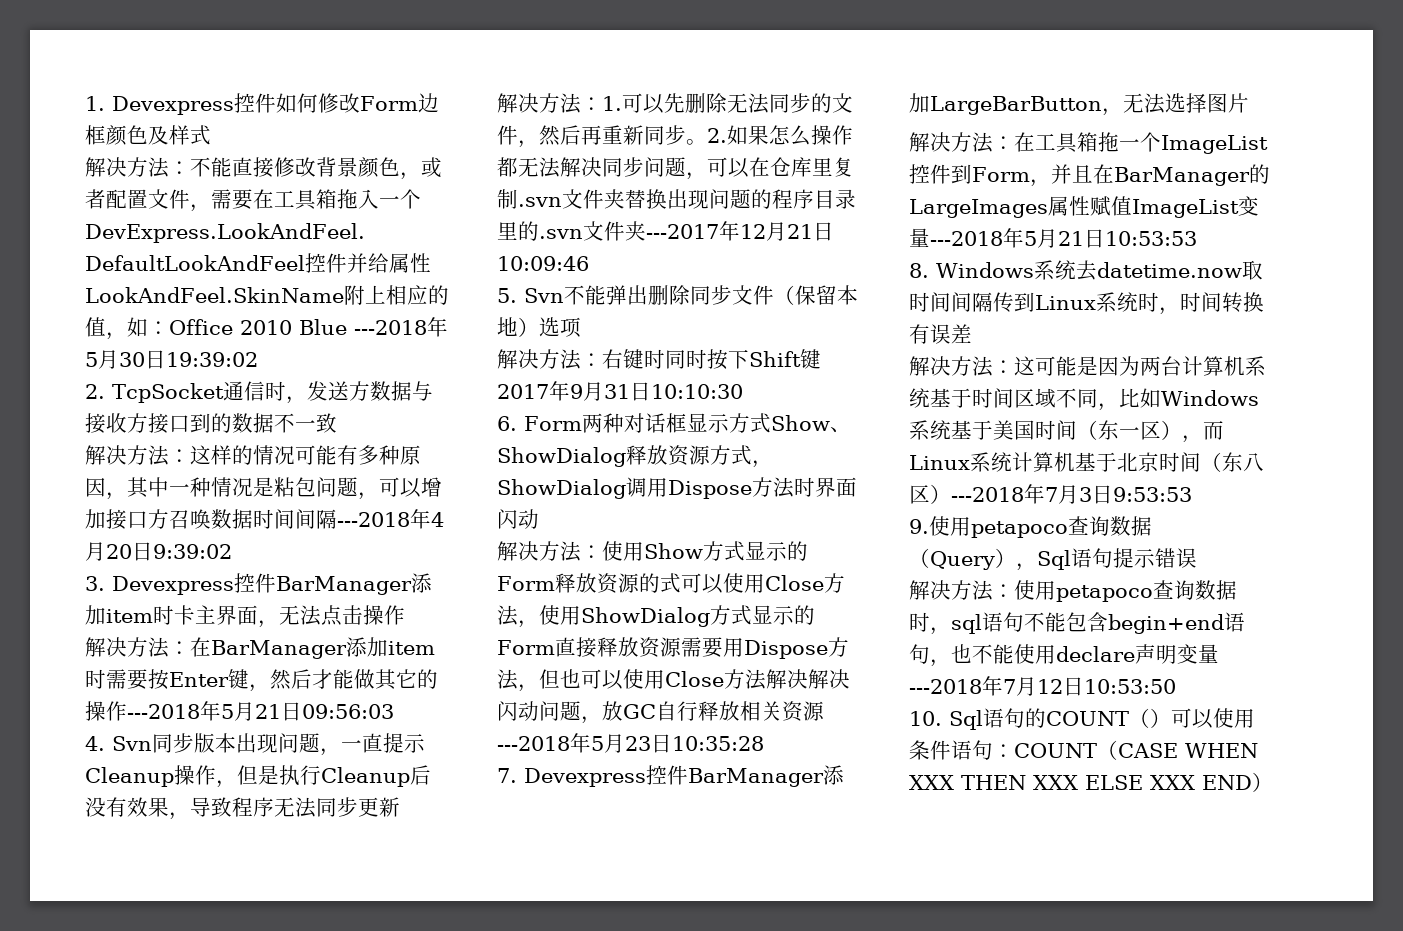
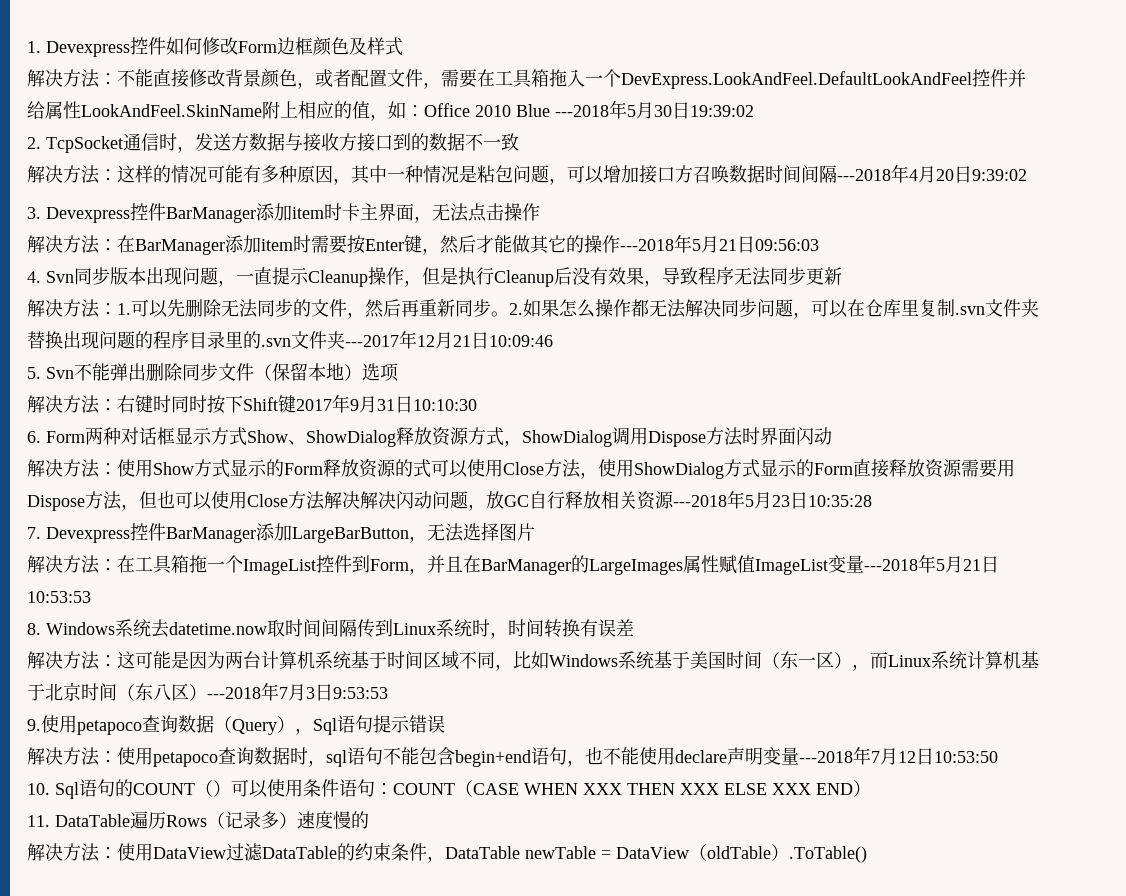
(1273, 782) none -> [27,811,369,829] [27,843,867,863] // 11. DataTable遍历Rows（记录多）速度慢的 // 解决方法：使用DataView过滤DataTable的约束条件，DataTable newTable = DataView（oldTable）.ToTable()

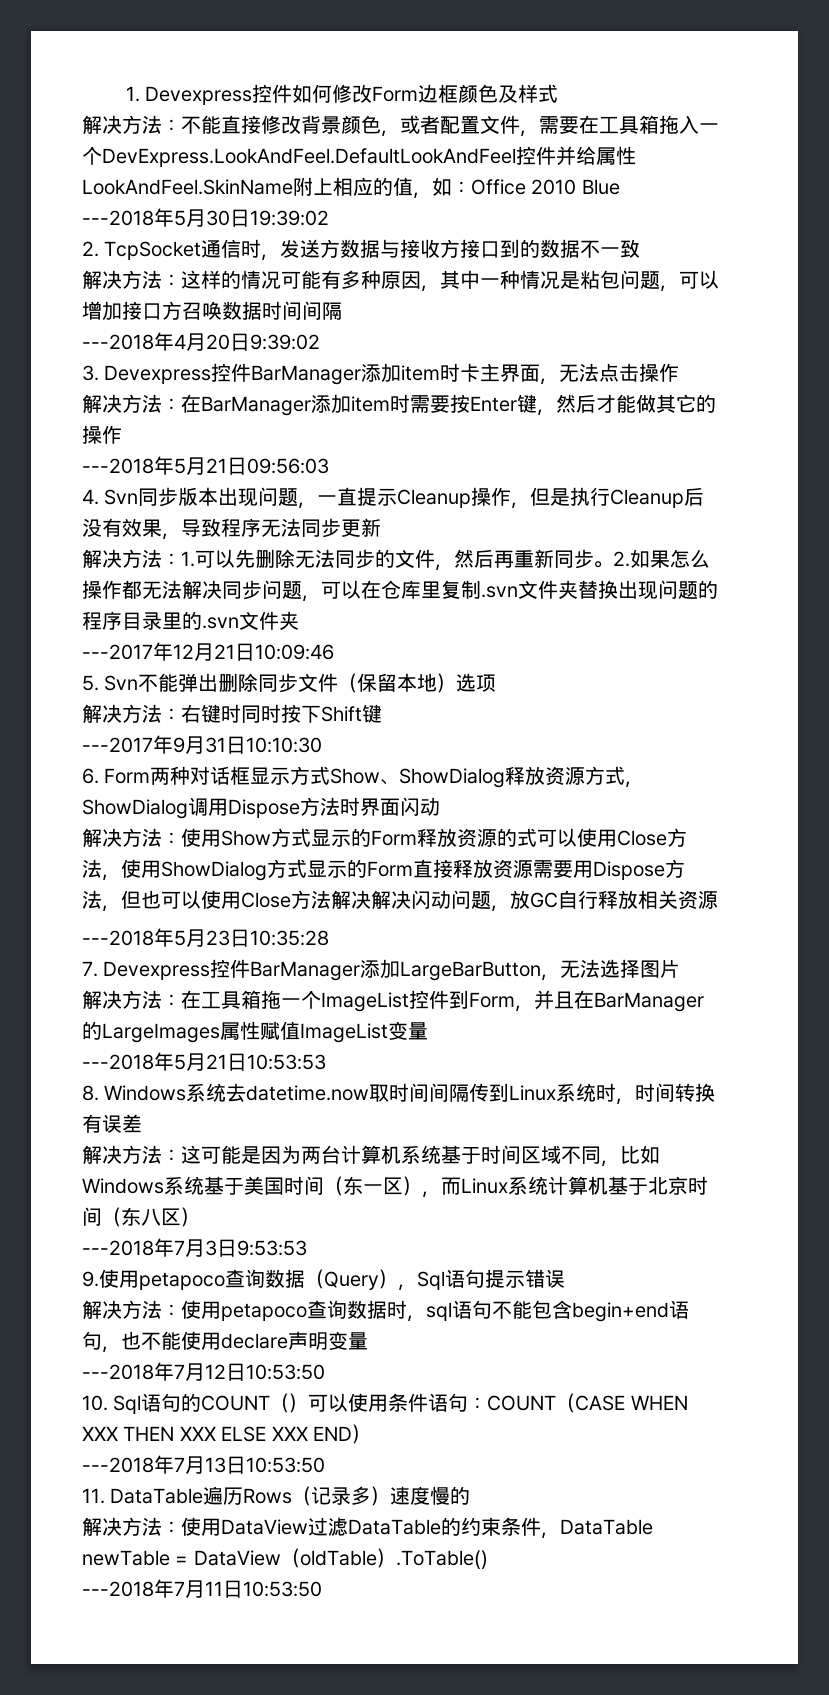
(550, 110) none -> (620, 187) //
(837, 174) none -> (342, 311) //
(620, 244) none -> (122, 434) //
(345, 340) none -> (299, 621) //
[296,399,332,411] 2017 -> [82,737,153,753] // ---2017
(674, 500) none -> (718, 900) //
(864, 564) none -> (428, 1031) //
(207, 692) none -> (200, 1217) //
(799, 756) none -> (368, 1341) //
(871, 788) none -> [82,1455,325,1474] // ---2018年7月13日10:53:50
(867, 854) none -> [82,1579,322,1598] // ---2018年7月11日10:53:50

